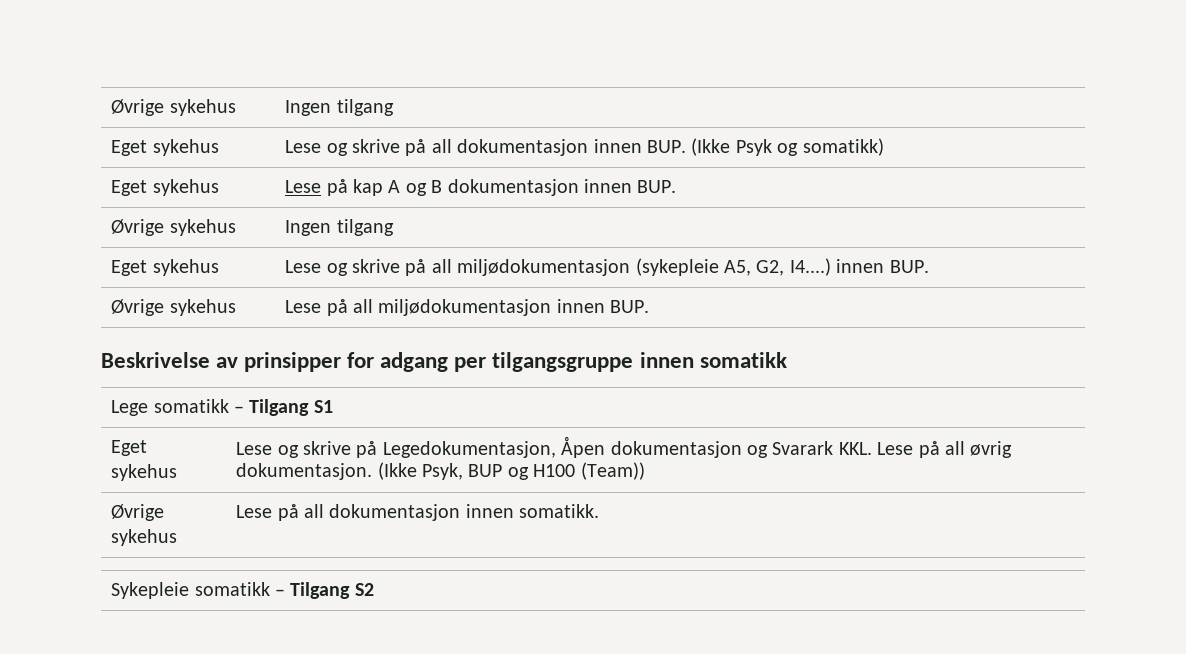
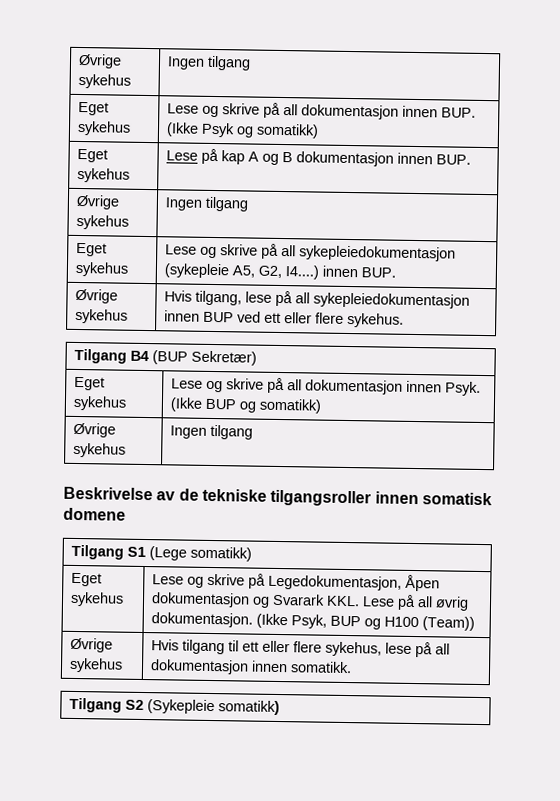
[457,259,631,276] miljødokumentasjon -> [298,245,456,262] sykepleiedokumentasjon
[285,299,650,316] [101,352,787,372] [111,399,245,416] Lese på all miljødokumentasjon innen BUP. // Beskrivelse av prinsipper for adgang per tilgangsgruppe innen somatikk // Lege somatikk – -> [163,290,470,309] [163,310,404,328] [73,348,257,366] [73,376,105,391] [72,395,127,411] [170,377,481,396] [169,397,322,414] [72,422,116,438] [72,442,126,458] [169,424,253,440] [63,486,492,507] [63,507,126,521] Hvis tilgang, lese på all sykepleiedokumentasjon innen BUP ved ett eller flere sykehus. // Tilgang B4 (BUP Sekretær) // Eget sykehus | Lese og skrive på all dokumentasjon innen Psyk. (Ikke BUP og somatikk) // Øvrige sykehus | Ingen tilgang // Beskrivelse av de tekniske tilgangsroller innen somatisk domene //
(333, 406) none -> [148,546,252,562] (Lege somatikk)
[236,505,273,518] Lese -> [150,639,412,657] Hvis tilgang til ett eller flere sykehus, lese
[111,582,374,599] Sykepleie somatikk – Tilgang S2 -> [68,697,280,716] Tilgang S2 (Sykepleie somatikk)

